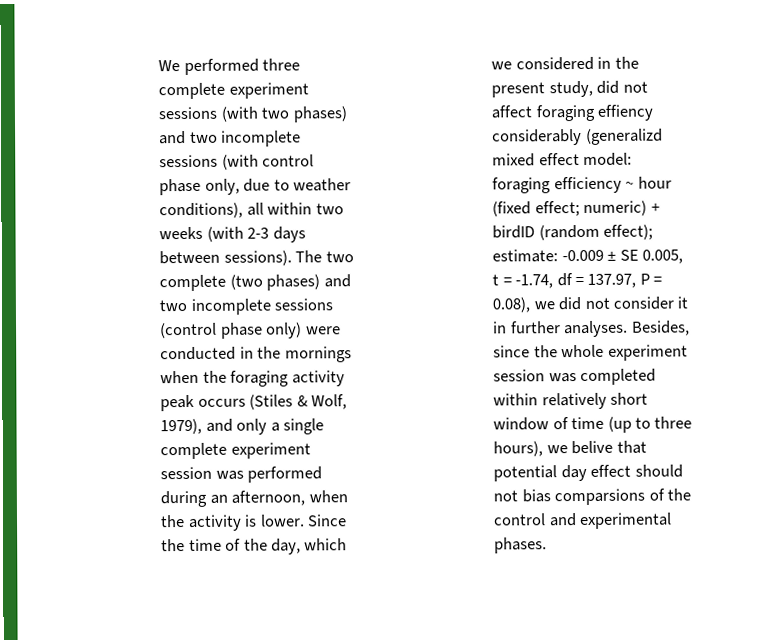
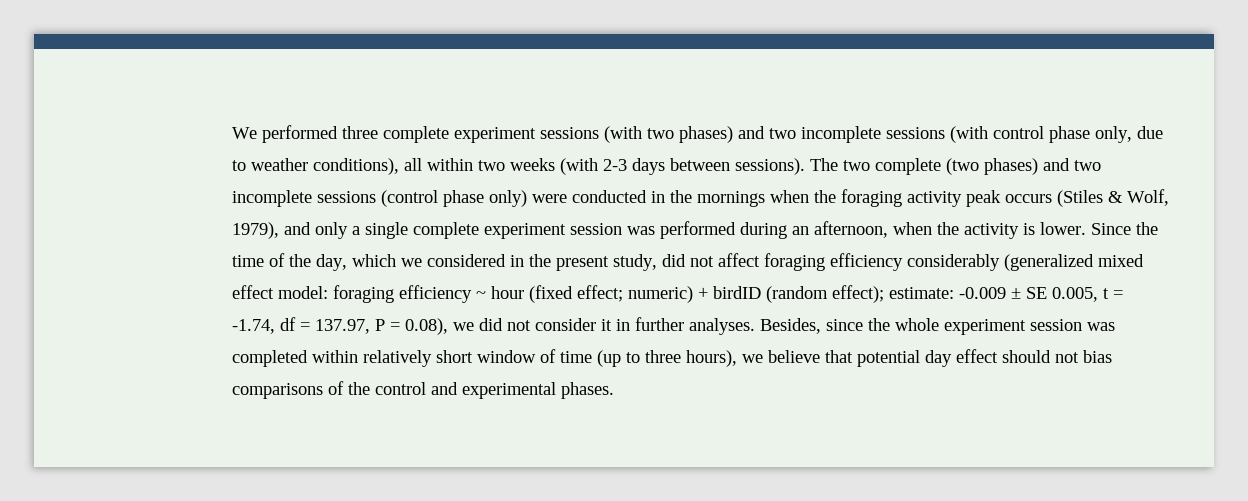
[597,104,654,121] [492,128,663,146] effiency considerably (generalizd -> [829,253,1094,271] efficiency considerably (generalized
[571,440,614,455] belive -> [767,350,820,363] believe
[554,488,646,506] comparsions -> [231,383,323,399] comparisons

